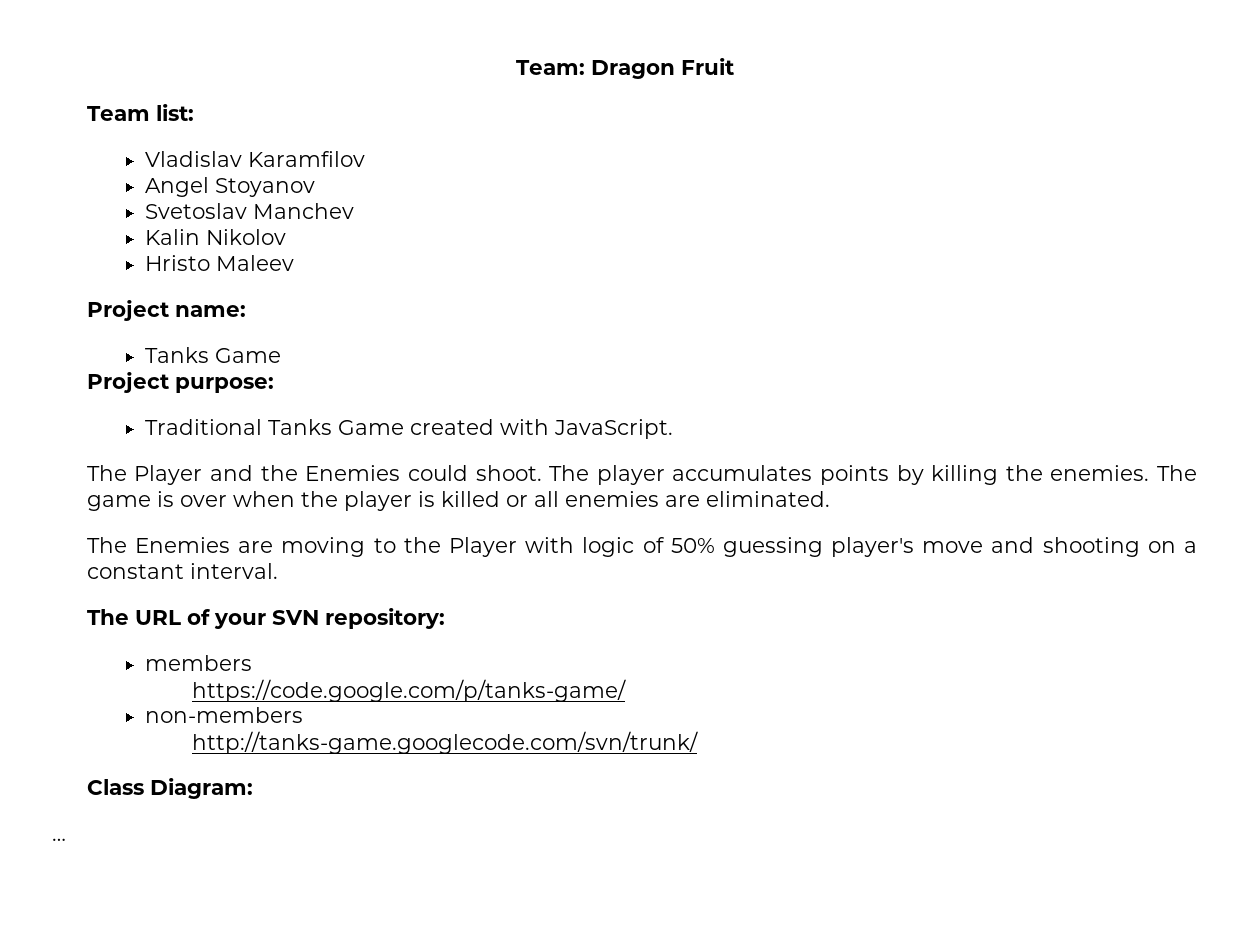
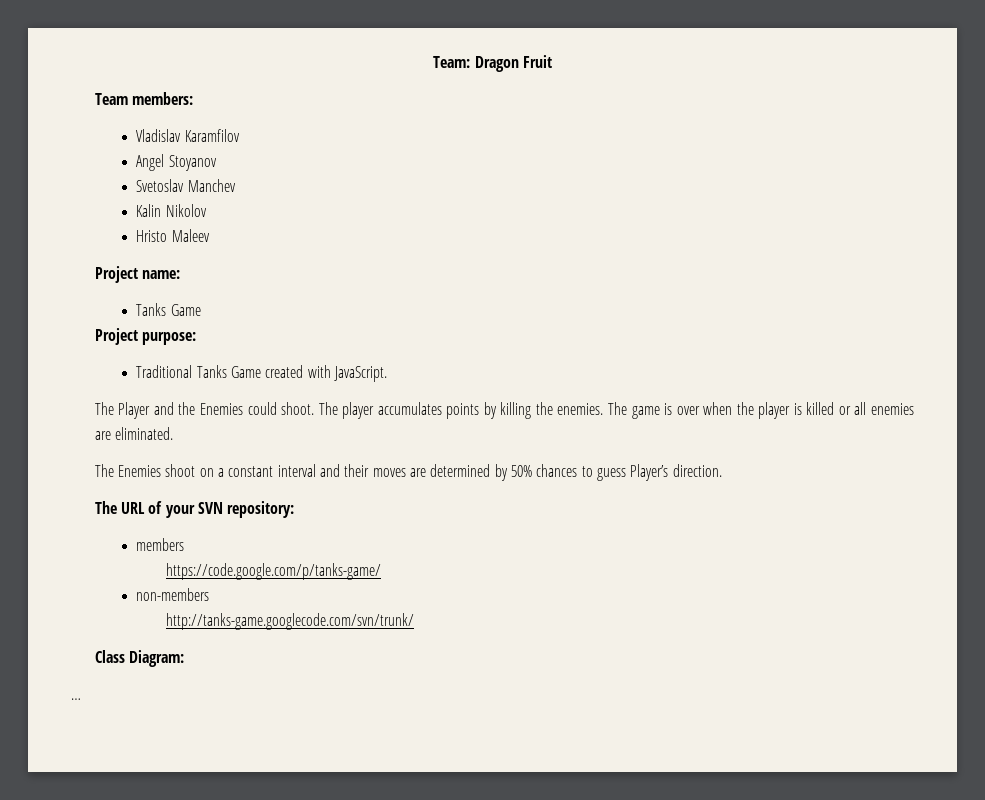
[155,104,194,121] list: -> [132,92,194,105] members:
[238,537,1197,557] [86,563,278,579] are moving to the Player with logic of 50% guessing player's move and shooting on a constant interval. -> [165,464,722,481] shoot on a constant interval and their moves are determined by 50% chances to guess Player’s direction.

